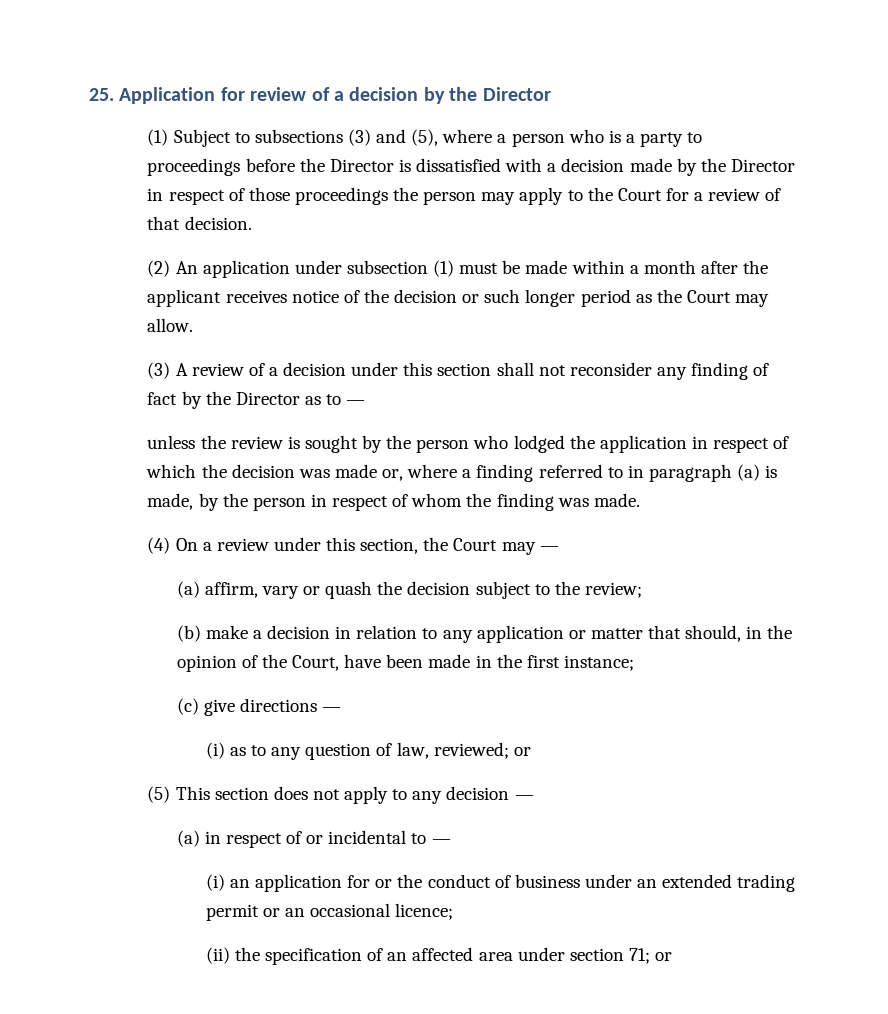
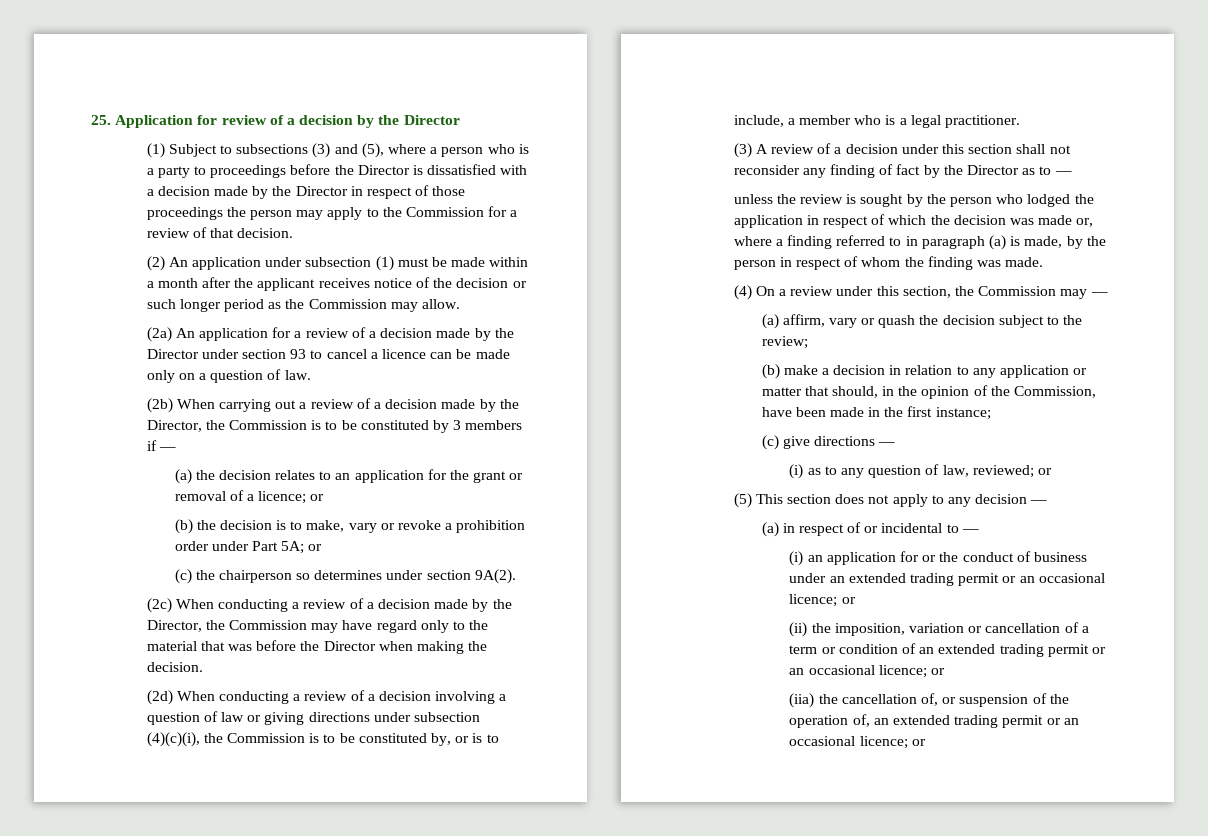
[617,188,662,201] Court -> [405,207,484,217] Commission
[686,290,731,303] Court -> [308,299,387,309] Commission
(194, 325) none -> [146,327,514,342] [146,349,510,359] [146,369,311,383] [146,398,519,413] [146,420,523,433] [146,440,176,451] [174,469,524,484] [174,490,325,504] [174,519,526,534] [174,541,323,554] [174,569,516,584] [146,598,512,613] [146,620,489,633] [146,640,488,654] [146,662,203,672] [146,690,507,705] [146,711,480,725] [146,732,499,747] [733,115,1020,128] // (2a) An application for a review of a decision made by the Director under section 93 to cancel a licence can be made only on a question of law. // (2b) When carrying out a review of a decision made by the Director, the Commission is to be constituted by 3 members if — // (a) the decision relates to an application for the grant or removal of a licence; or // (b) the decision is to make, vary or revoke a prohibition order under Part 5A; or // (c) the chairperson so determines under section 9A(2). // (2c) When conducting a review of a decision made by the Director, the Commission may have regard only to the material that was before the Director when making the decision. // (2d) When conducting a review of a decision involving a question of law or giving directions under subsection (4)(c)(i), the Commission is to be constituted by, or is to include, a member who is a legal practitioner.
[453,538,498,551] Court -> [978,286,1057,296] Commission
[291,655,339,671] Court, -> [1014,386,1097,398] Commission,
(454, 911) none -> [841,597,856,604] or
[265,947,650,965] specification of an affected area under section 71; -> [834,622,1089,636] [789,643,1106,657] [789,665,945,678] [789,693,1069,708] [789,714,1079,728] [789,736,908,749] imposition, variation or cancellation of a term or condition of an extended trading permit or an occasional licence; or // (iia) the cancellation of, or suspension of the operation of, an extended trading permit or an occasional licence;

